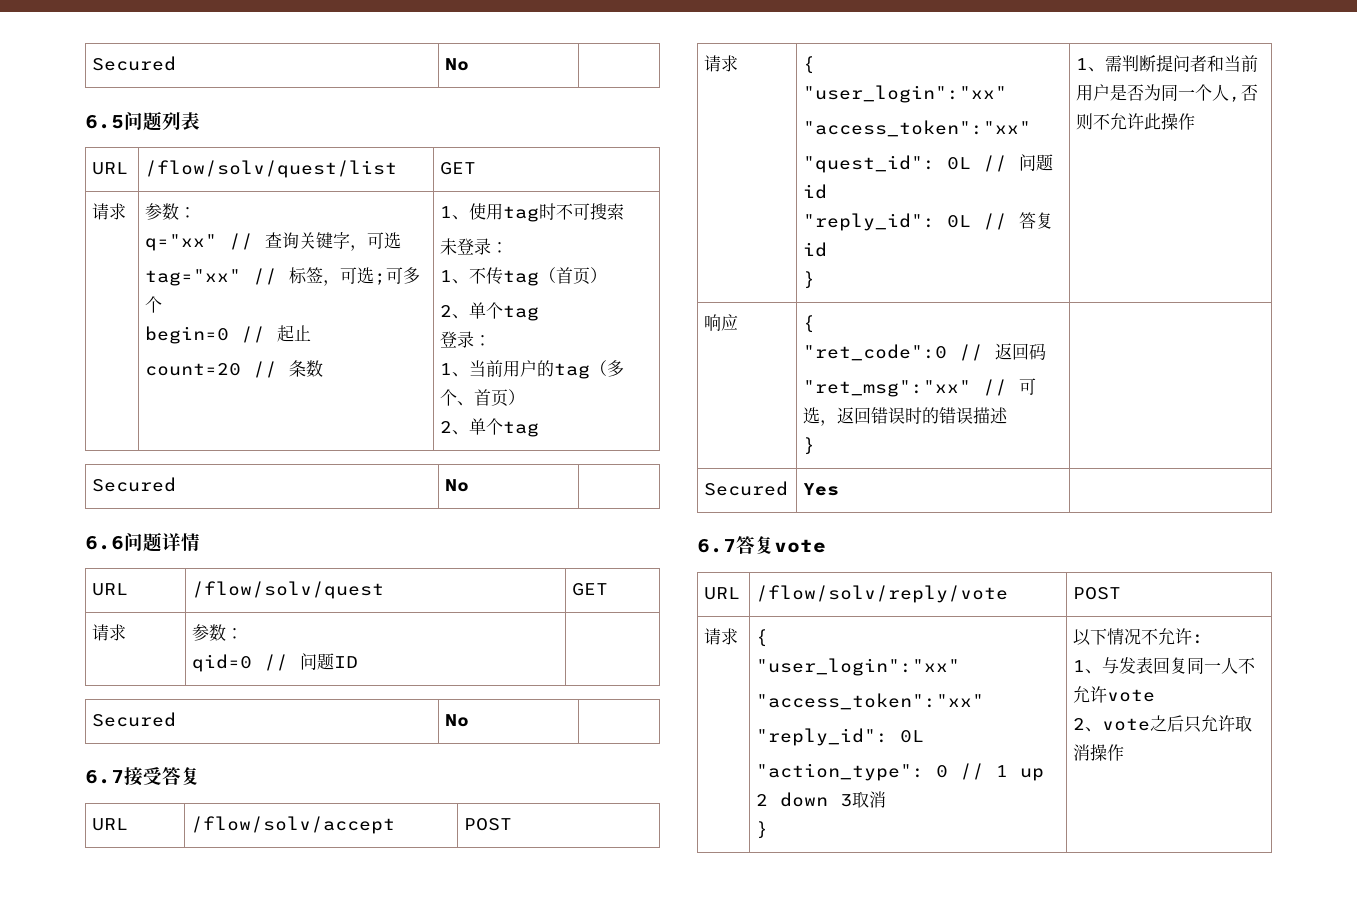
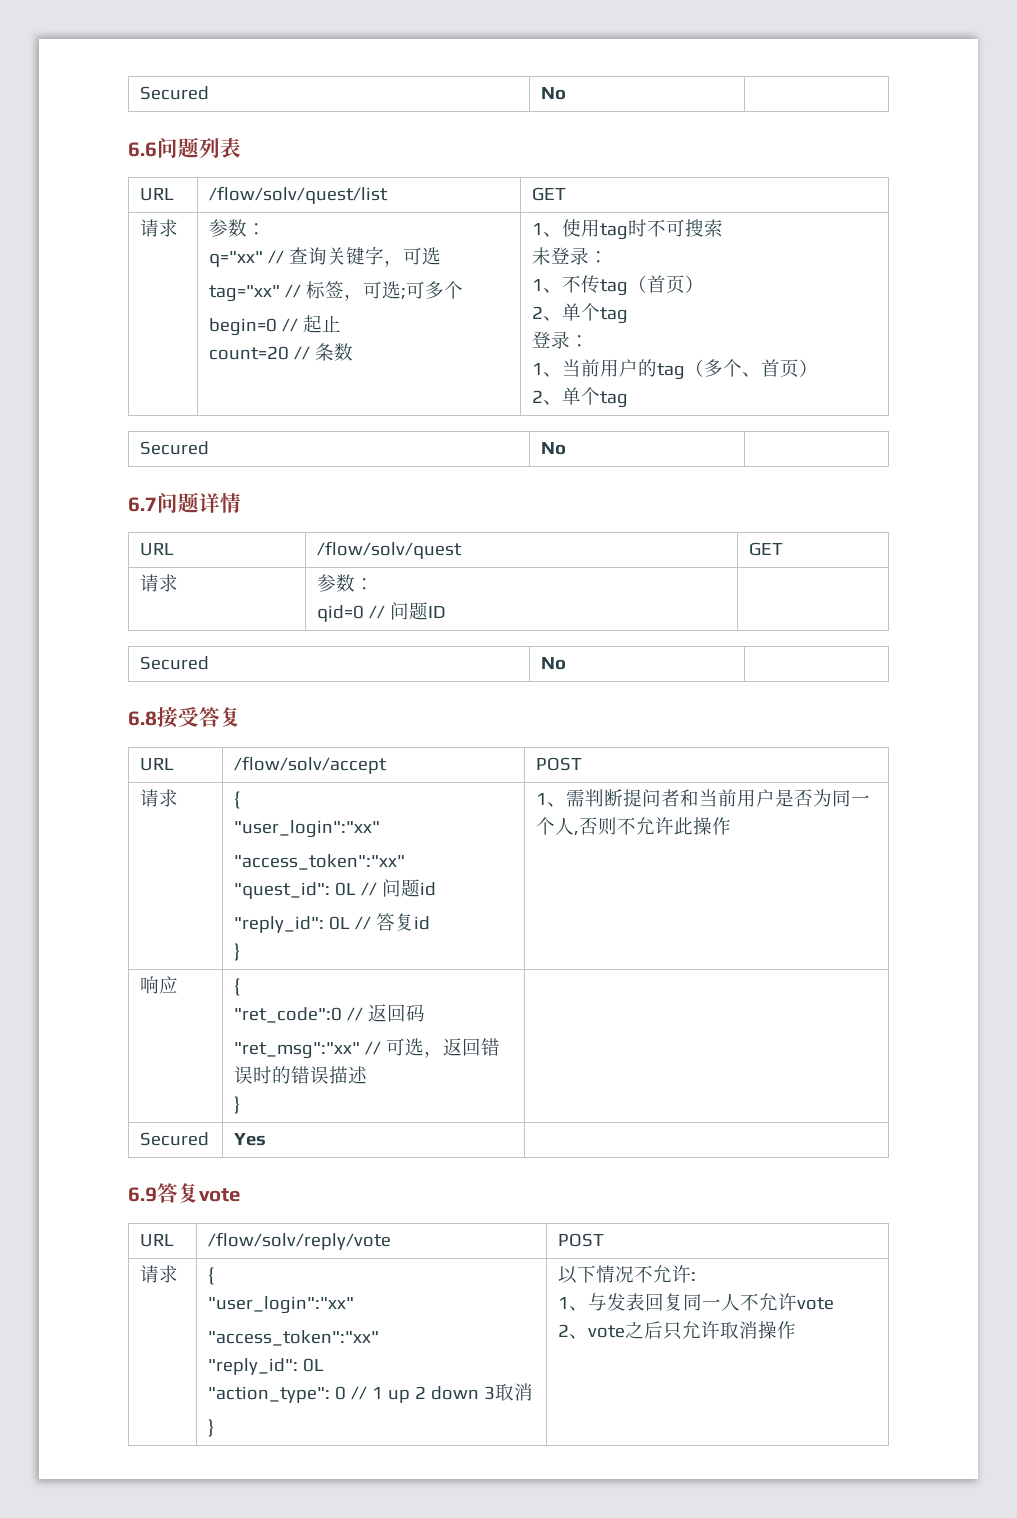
[92,56,177,71] [445,58,470,71] [85,114,124,129] Secured | No | // 6.5 -> [140,86,210,100] [541,87,567,100] [128,142,157,157] Secured | No | // 6.6
[85,535,124,550] 6.6 -> [128,497,157,512] 6.7
[85,769,124,784] 6.7 -> [128,711,157,726] 6.8
[697,538,736,553] 6.7 -> [128,1187,157,1202] 6.9

